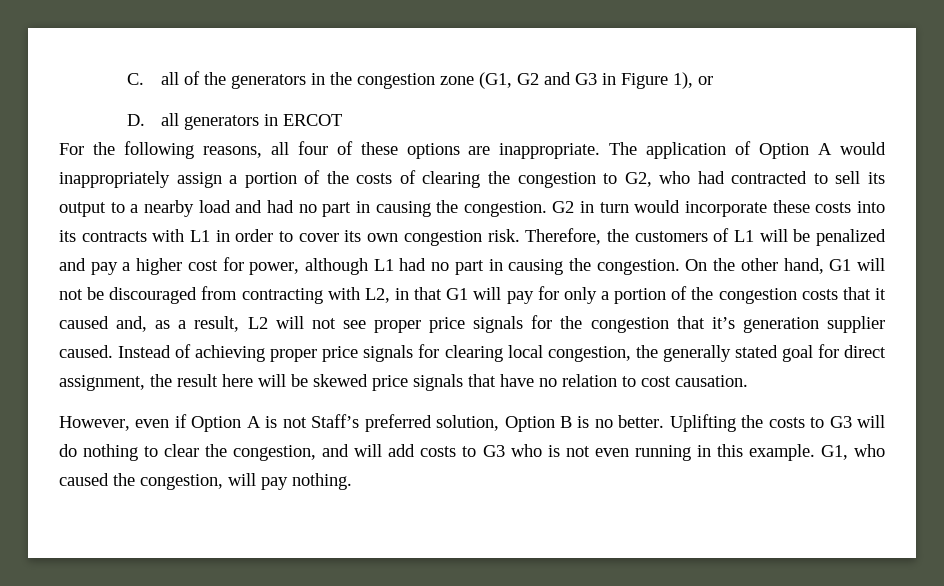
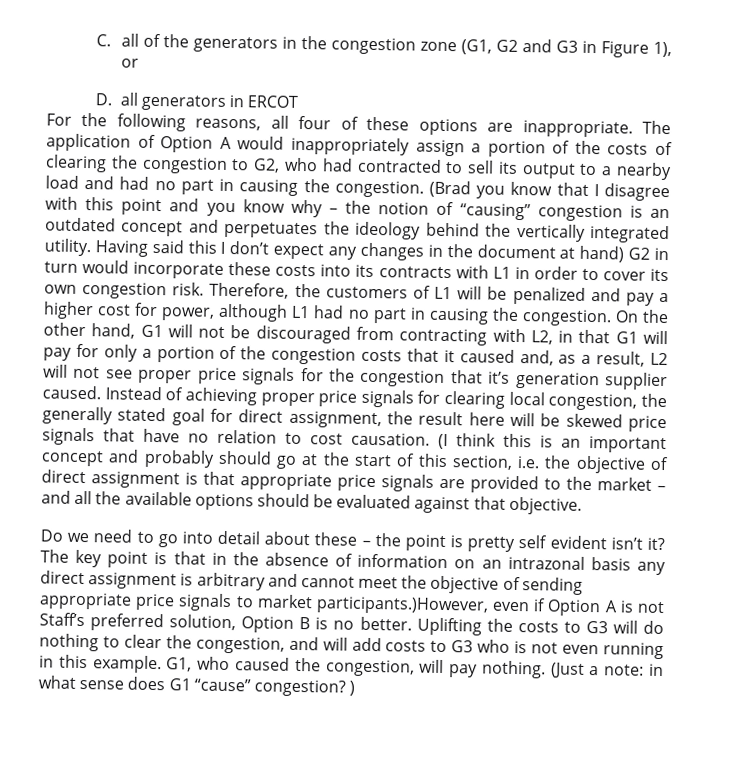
(547, 209) none -> [428,180,670,202] [45,196,670,222] [45,217,671,244] [44,238,625,263] (Brad you know that I disagree with this point and you know why – the notion of “causing” congestion is an outdated concept and perpetuates the ideology behind the vertically integrated utility. Having said this I don’t expect any changes in the document at hand)
[59,416,130,431] // However, -> [438,433,667,454] [41,449,669,474] [41,469,666,494] [41,490,582,515] [40,529,665,552] [40,549,666,576] [40,570,583,595] [39,592,489,615] (I think this is an important concept and probably should go at the start of this section, i.e. the objective of direct assignment is that appropriate price signals are provided to the market – and all the available options should be evaluated against that objective. // Do we need to go into detail about these – the point is pretty self evident isn’t it? The key point is that in the absence of information on an intrazonal basis any direct assignment is arbitrary and cannot meet the objective of sending appropriate price signals to market participants.)However,
(352, 481) none -> [549,662,664,678] [38,675,356,697] (Just a note: in what sense does G1 “cause” congestion? )

